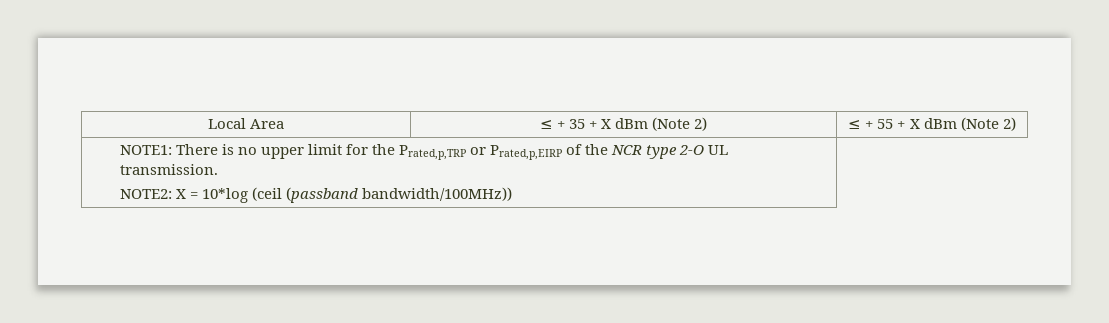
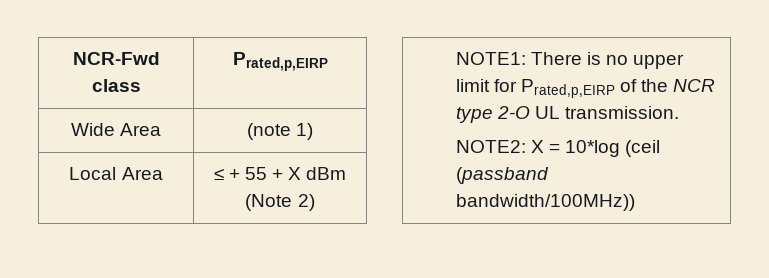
[207,118,285,129] [539,117,708,131] Local Area | ≤ + 35 + X dBm (Note 2) -> [72,52,160,65] [91,79,141,92] [232,52,328,71] [70,123,162,136] [246,123,314,140] [69,167,163,180] NCR-Fwd class | Prated,p,EIRP // Wide Area | (note 1) // Local Area
[371,144,487,160] the Prated,p,TRP or -> (517, 85) none

